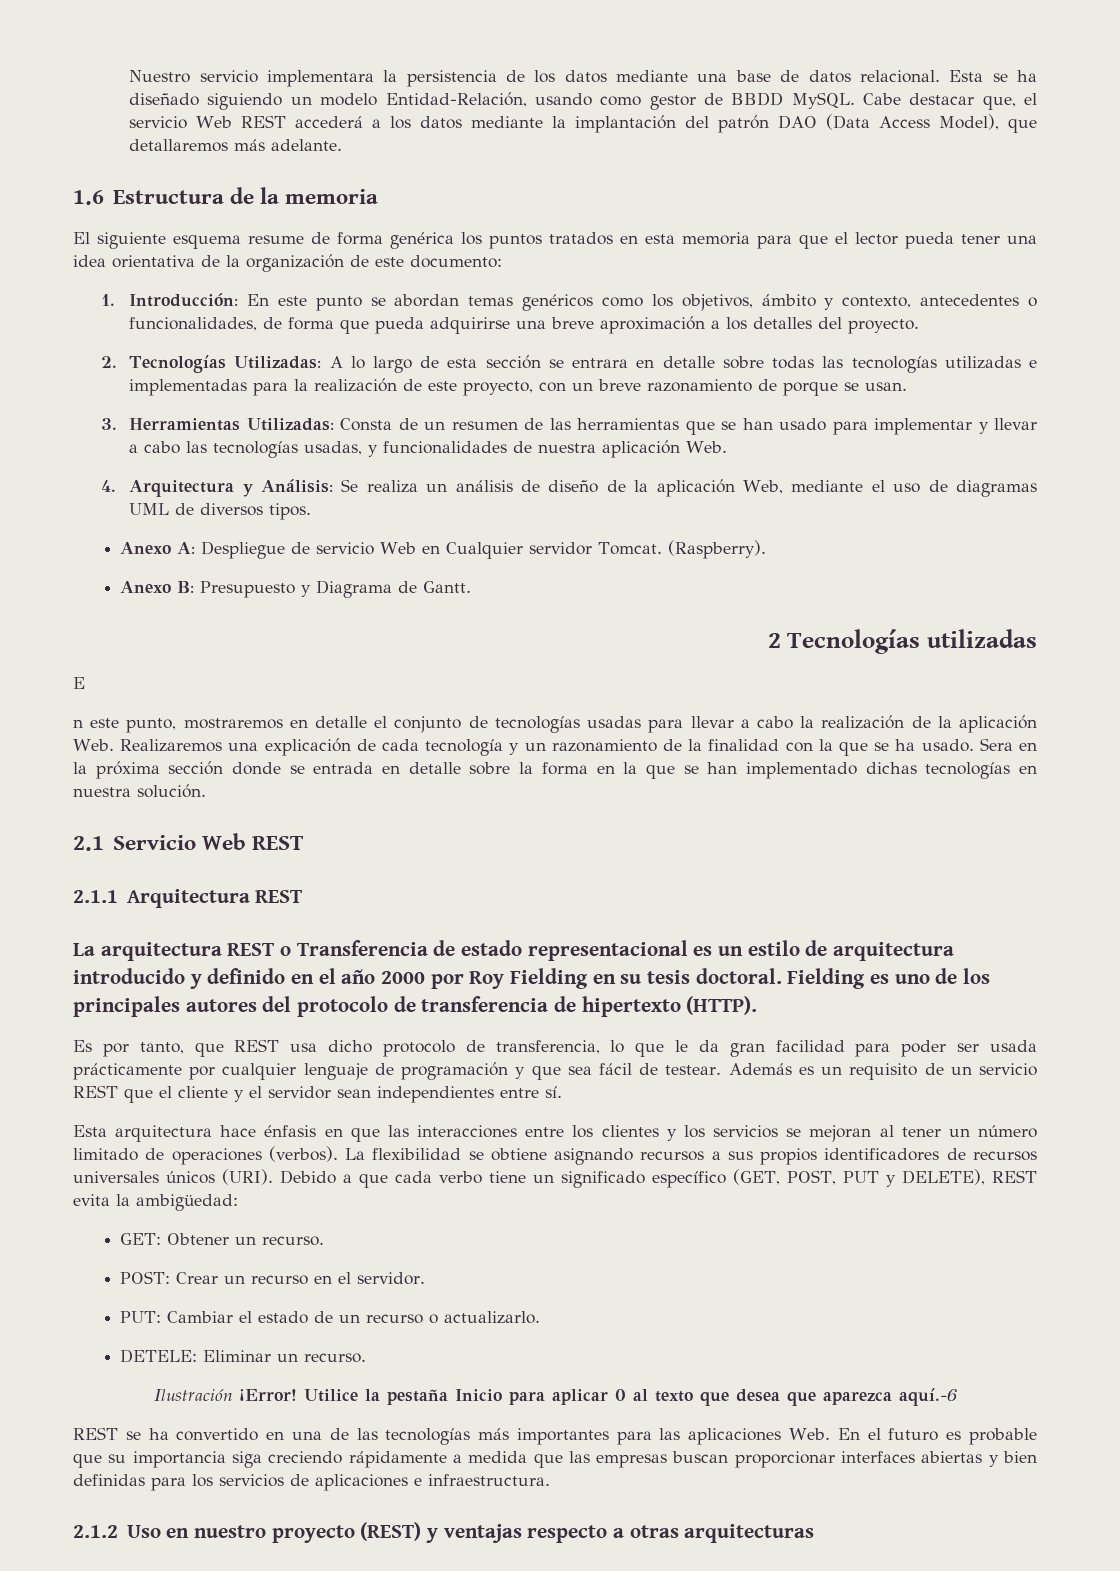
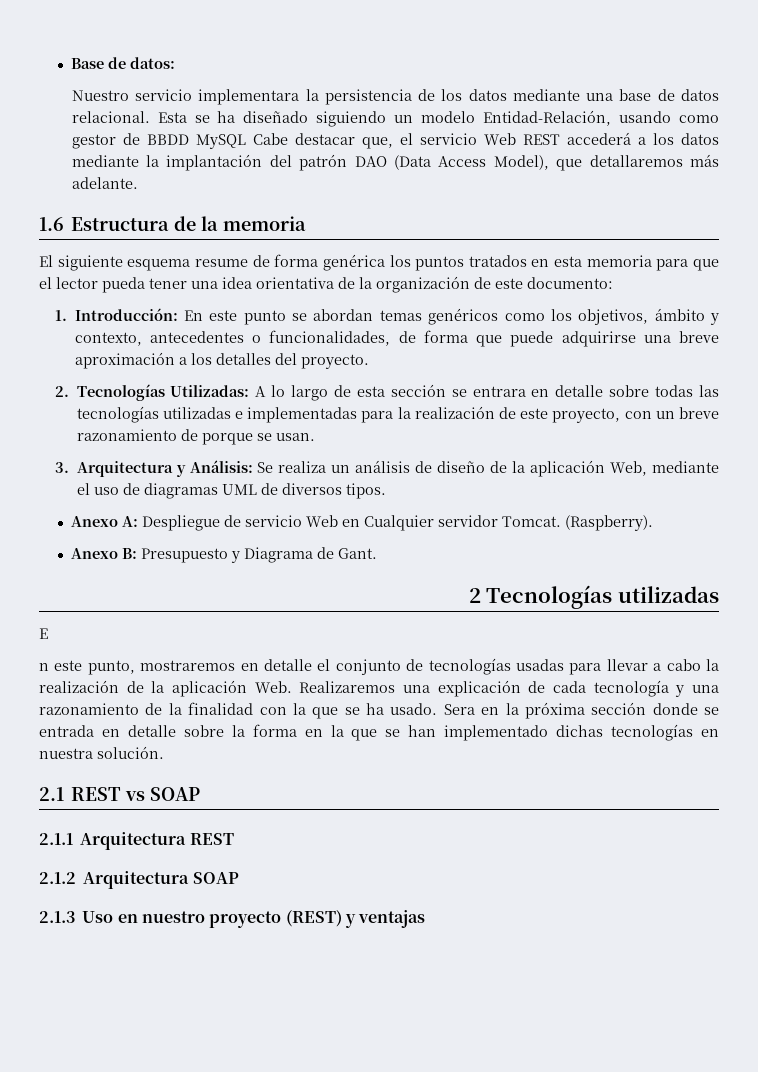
(129, 76) none -> [71,57,176,69] Base de datos: //
[791,92,855,109] MySQL. -> [195,134,246,149] MySQL
[375,317,425,334] pueda -> [510,331,554,347] puede
[129,418,1037,435] [129,440,728,458] [101,480,117,492] Herramientas Utilizadas: Consta de un resumen de las herramientas que se han usado para implementar y llevar a cabo las tecnologías usadas, y funcionalidades de nuestra aplicación Web. // 4. -> (70, 467) none
[423,581,472,593] Gantt. -> [338,548,378,559] Gant.
[524,742,546,751] un -> [691,685,719,693] una
[112,833,304,850] Servicio Web REST -> [71,787,201,801] REST vs SOAP
[73,940,955,961] [73,968,991,989] [73,996,758,1017] [73,1039,1038,1057] [73,1062,1038,1080] [73,1085,562,1103] [73,1125,1037,1142] [73,1146,1037,1165] [73,1169,1038,1188] [73,1194,238,1211] [120,1233,325,1246] [120,1271,426,1285] [120,1311,541,1324] [120,1349,367,1363] [153,1388,957,1406] [73,1427,1037,1445] [73,1451,1037,1468] [73,1474,550,1491] [73,1525,118,1538] La arquitectura REST o Transferencia de estado representacional es un estilo de arquitectura introducido y definido en el año 2000 por Roy Fielding en su tesis doctoral. Fielding es uno de los principales autores del protocolo de transferencia de hipertexto (HTTP). // Es por tanto, que REST usa dicho protocolo de transferencia, lo que le da gran facilidad para poder ser usada prácticamente por cualquier lenguaje de programación y que sea fácil de testear. Además es un requisito de un servicio REST que el cliente y el servidor sean independientes entre sí. // Esta arquitectura hace énfasis en que las interacciones entre los clientes y los servicios se mejoran al tener un número limitado de operaciones (verbos). La flexibilidad se obtiene asignando recursos a sus propios identificadores de recursos universales únicos (URI). Debido a que cada verbo tiene un significado específico (GET, POST, PUT y DELETE), REST evita la ambigüedad: // GET: Obtener un recurso. // POST: Crear un recurso en el servidor. // PUT: Cambiar el estado de un recurso o actualizarlo. // DETELE: Eliminar un recurso. // Ilustración ¡Error! Utilice la pestaña Inicio para aplicar 0 al texto que desea que aparezca aquí.-6 // REST se ha convertido en una de las tecnologías más importantes para las aplicaciones Web. En el futuro es probable que su importancia siga creciendo rápidamente a medida que las empresas buscan proporcionar interfaces abiertas y bien definidas para los servicios de aplicaciones e infraestructura. // 2.1.2 -> [39,871,239,889] [39,911,75,923] 2.1.2 Arquitectura SOAP // 2.1.3
[527,1524,815,1543] respecto a otras arquitecturas -> (426, 919) none

